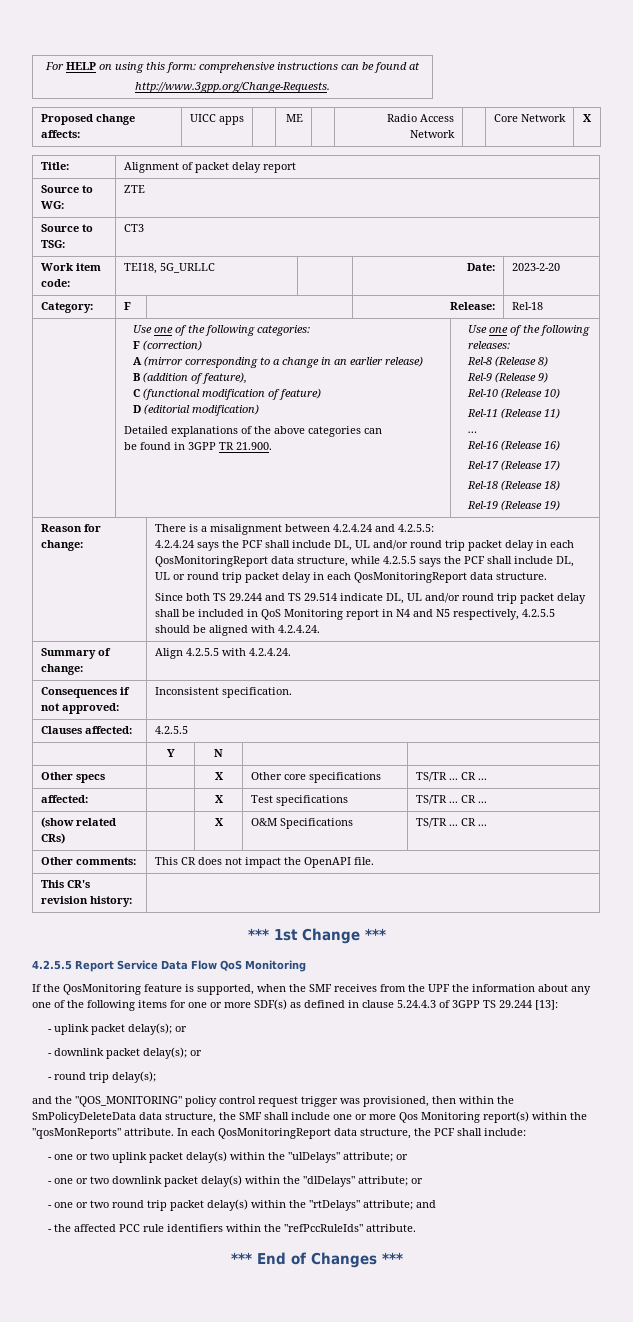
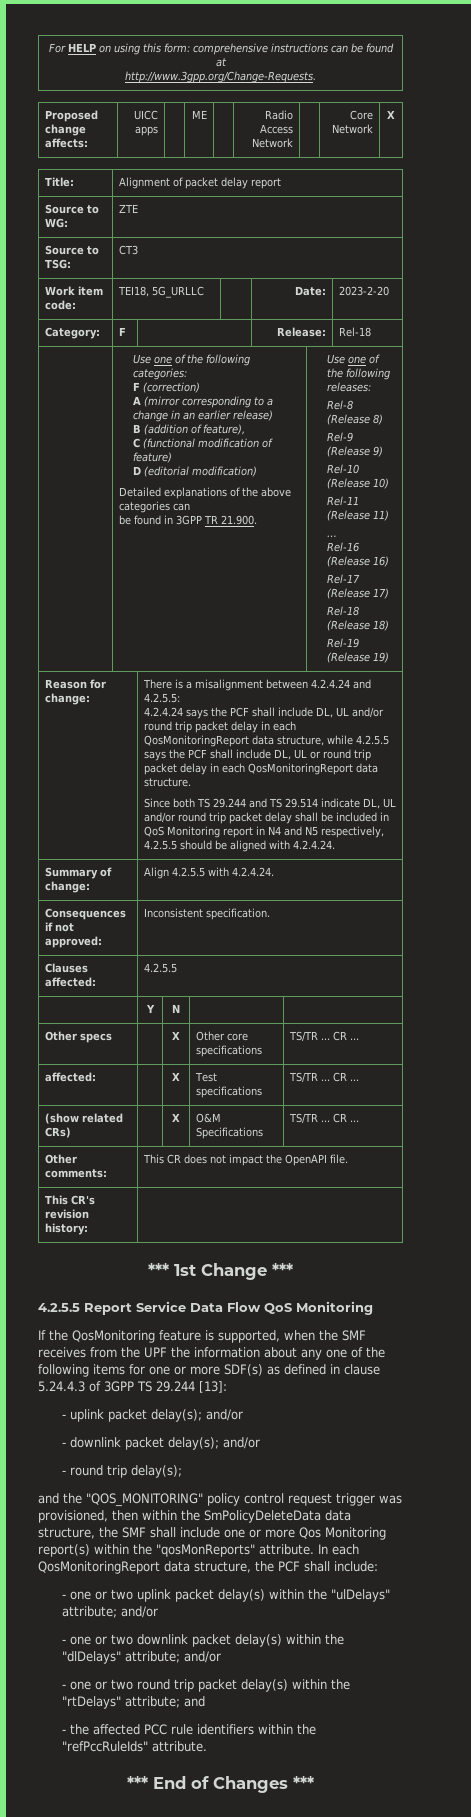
[175,1026,188,1032] or -> [205,1409,243,1421] and/or
[190,1050,203,1056] or -> [222,1437,260,1449] and/or
[396,1154,409,1160] or -> [120,1606,158,1618] and/or
[411,1178,424,1184] or -> [183,1651,221,1663] and/or

